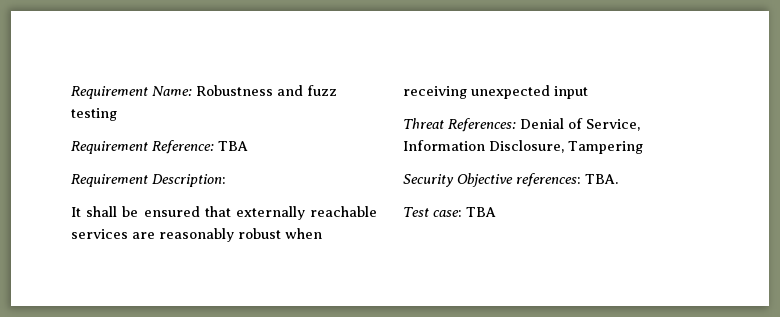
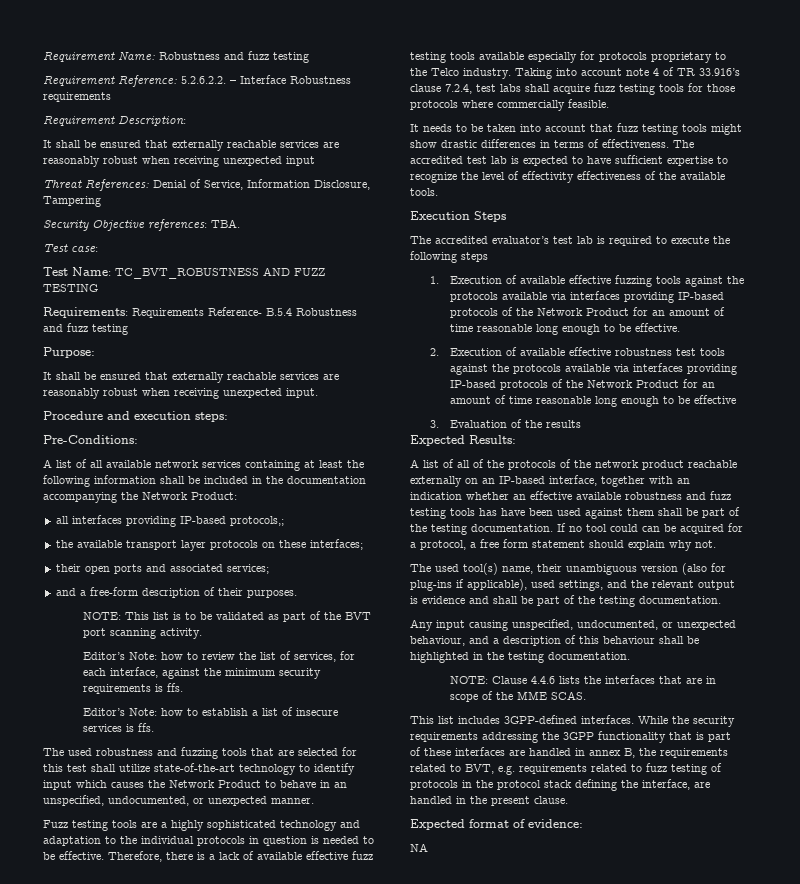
[218,141,248,151] TBA -> [181,75,351,84] [43,92,111,102] 5.2.6.2.2. – Interface Robustness requirements
[465,207,496,217] TBA -> [43,267,325,279] [43,284,98,292] [43,307,357,318] [43,323,128,335] [43,347,95,358] [43,372,339,383] [43,388,318,399] [43,411,228,422] [43,435,138,444] [43,459,364,471] [43,475,366,487] [43,492,237,503] [55,515,284,527] [55,539,363,551] [55,564,269,574] [55,587,297,598] [82,611,371,622] [82,628,202,639] [82,651,355,662] [82,667,321,679] [82,683,183,694] [82,707,338,716] [82,723,154,732] [43,747,357,759] [43,763,355,775] [43,780,347,790] [43,795,314,806] [43,820,360,831] [43,836,374,846] [43,851,373,862] [410,51,726,63] [410,67,740,79] [410,83,735,95] [410,99,609,111] [410,123,742,135] [410,139,694,148] [410,155,728,166] [410,171,725,183] [410,188,438,196] [410,211,506,222] [410,236,730,246] [410,251,488,263] [429,275,744,287] [449,291,724,303] [449,307,725,318] [449,323,680,335] [429,347,725,356] [449,363,737,375] [449,379,715,390] [449,395,736,407] [429,419,581,428] [410,435,516,446] [410,459,737,470] [410,475,690,487] [410,491,731,500] [410,507,740,519] [410,523,743,535] [410,539,716,551] [410,563,726,575] [410,579,735,591] [410,595,721,607] [410,619,736,631] [410,635,699,646] [410,652,630,663] [449,675,716,684] [449,691,586,702] [410,715,735,727] [410,731,731,743] [410,747,728,758] [410,763,722,775] [410,779,710,791] [410,796,568,806] [410,819,583,830] [410,843,428,852] // Test Name: TC_BVT_ROBUSTNESS AND FUZZ TESTING // Requirements: Requirements Reference- B.5.4 Robustness and fuzz testing // Purpose: // It shall be ensured that externally reachable services are reasonably robust when receiving unexpected input. // Procedure and execution steps: // Pre-Conditions: // A list of all available network services containing at least the following information shall be included in the documentation accompanying the Network Product: // all interfaces providing IP-based protocols,; // the available transport layer protocols on these interfaces; // their open ports and associated services; // and a free-form description of their purposes. // NOTE: This list is to be validated as part of the BVT port scanning activity. // Editor’s Note: how to review the list of services, for each interface, against the minimum security requirements is ffs. // Editor’s Note: how to establish a list of insecure services is ffs. // The used robustness and fuzzing tools that are selected for this test shall utilize state-of-the-art technology to identify input which causes the Network Product to behave in an unspecified, undocumented, or unexpected manner. // Fuzz testing tools are a highly sophisticated technology and adaptation to the individual protocols in question is needed to be effective. Therefore, there is a lack of available effective fuzz testing tools available especially for protocols proprietary to the Telco industry. Taking into account note 4 of TR 33.916’s clause 7.2.4, test labs shall acquire fuzz testing tools for those protocols where commercially feasible. // It needs to be taken into account that fuzz testing tools might show drastic differences in terms of effectiveness. The accredited test lab is expected to have sufficient expertise to recognize the level of effectivity effectiveness of the available tools. // Execution Steps // The accredited evaluator’s test lab is required to execute the following steps // 1. Execution of available effective fuzzing tools against the protocols available via interfaces providing IP-based protocols of the Network Product for an amount of time reasonable long enough to be effective. // 2. Execution of available effective robustness test tools against the protocols available via interfaces providing IP-based protocols of the Network Product for an amount of time reasonable long enough to be effective // 3. Evaluation of the results // Expected Results: // A list of all of the protocols of the network product reachable externally on an IP-based interface, together with an indication whether an effective available robustness and fuzz testing tools has have been used against them shall be part of the testing documentation. If no tool could can be acquired for a protocol, a free form statement should explain why not. // The used tool(s) name, their unambiguous version (also for plug-ins if applicable), used settings, and the relevant output is evidence and shall be part of the testing documentation. // Any input causing unspecified, undocumented, or unexpected behaviour, and a description of this behaviour shall be highlighted in the testing documentation. // NOTE: Clause 4.4.6 lists the interfaces that are in scope of the MME SCAS. // This list includes 3GPP-defined interfaces. While the security requirements addressing the 3GPP functionality that is part of these interfaces are handled in annex B, the requirements related to BVT, e.g. requirements related to fuzz testing of protocols in the protocol stack defining the interface, are handled in the present clause. // Expected format of evidence: // NA

